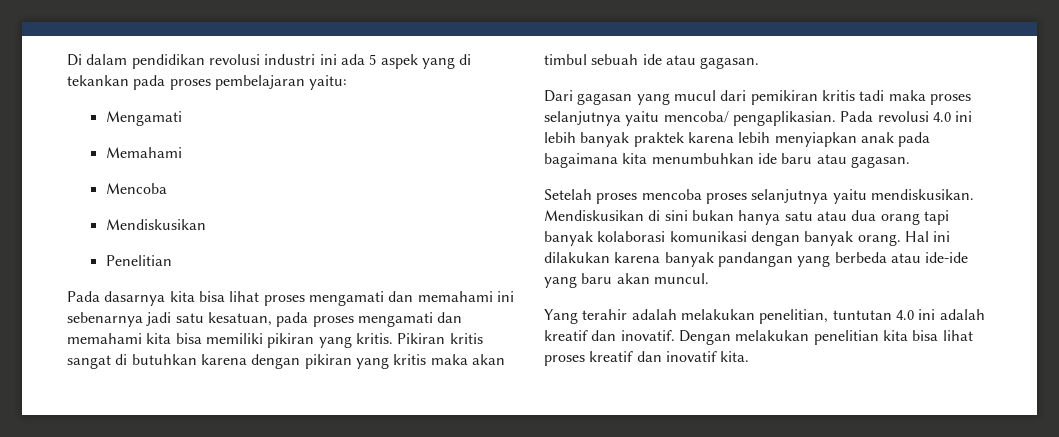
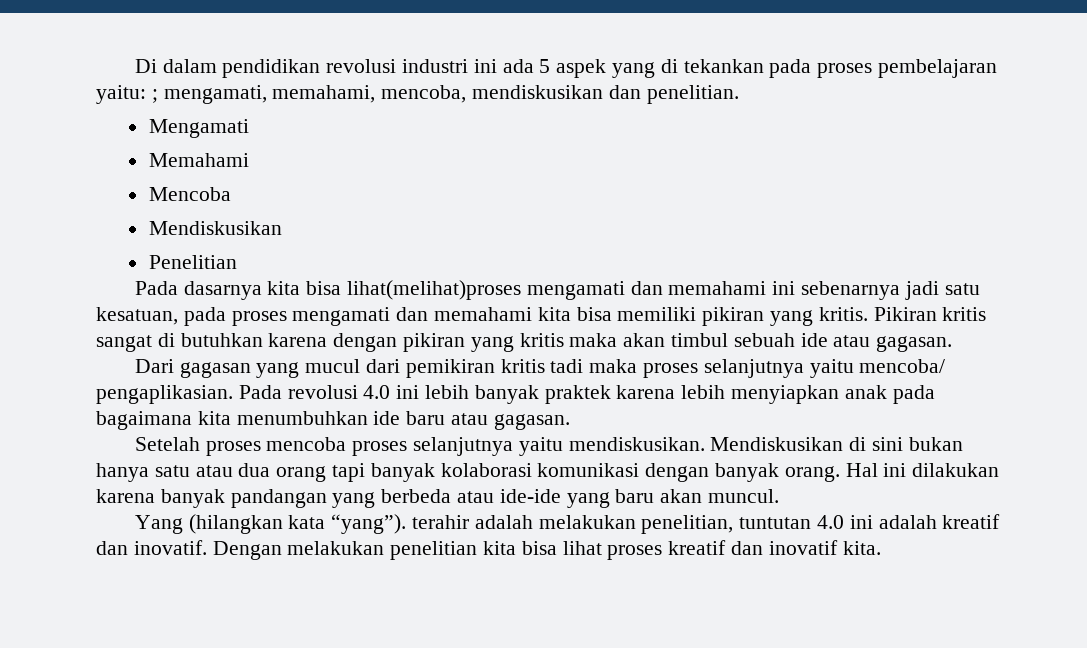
(348, 82) none -> [151,85,739,104] ; mengamati, memahami, mencoba, mendiskusikan dan penelitian.
[229,291,305,306] lihat proses -> [346,280,521,300] lihat(melihat)proses
(578, 316) none -> [188,514,407,534] (hilangkan kata “yang”).

